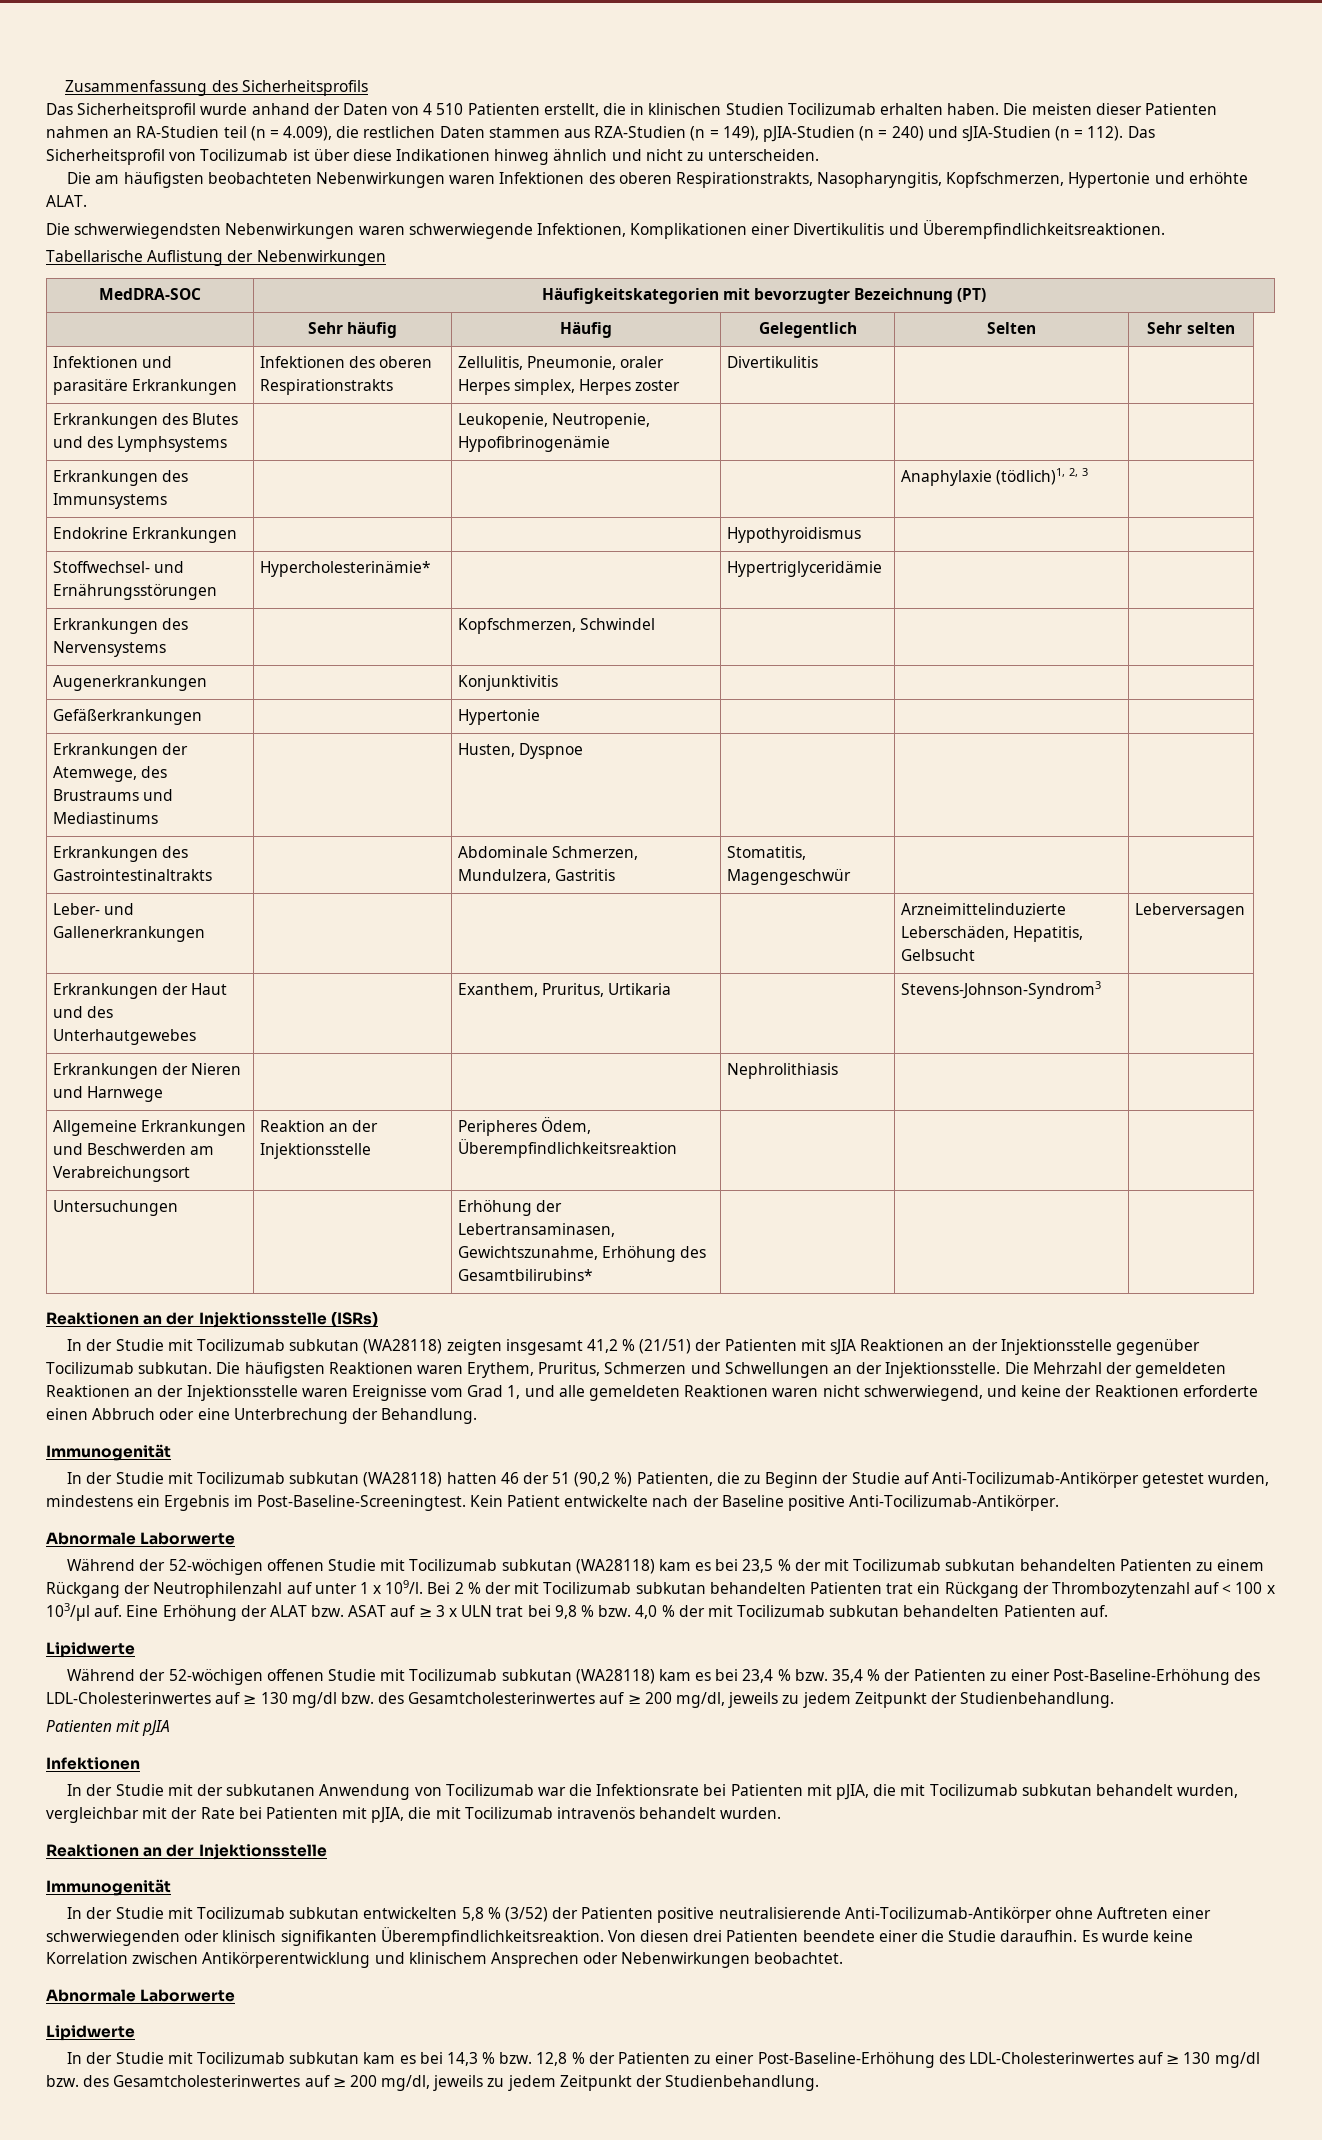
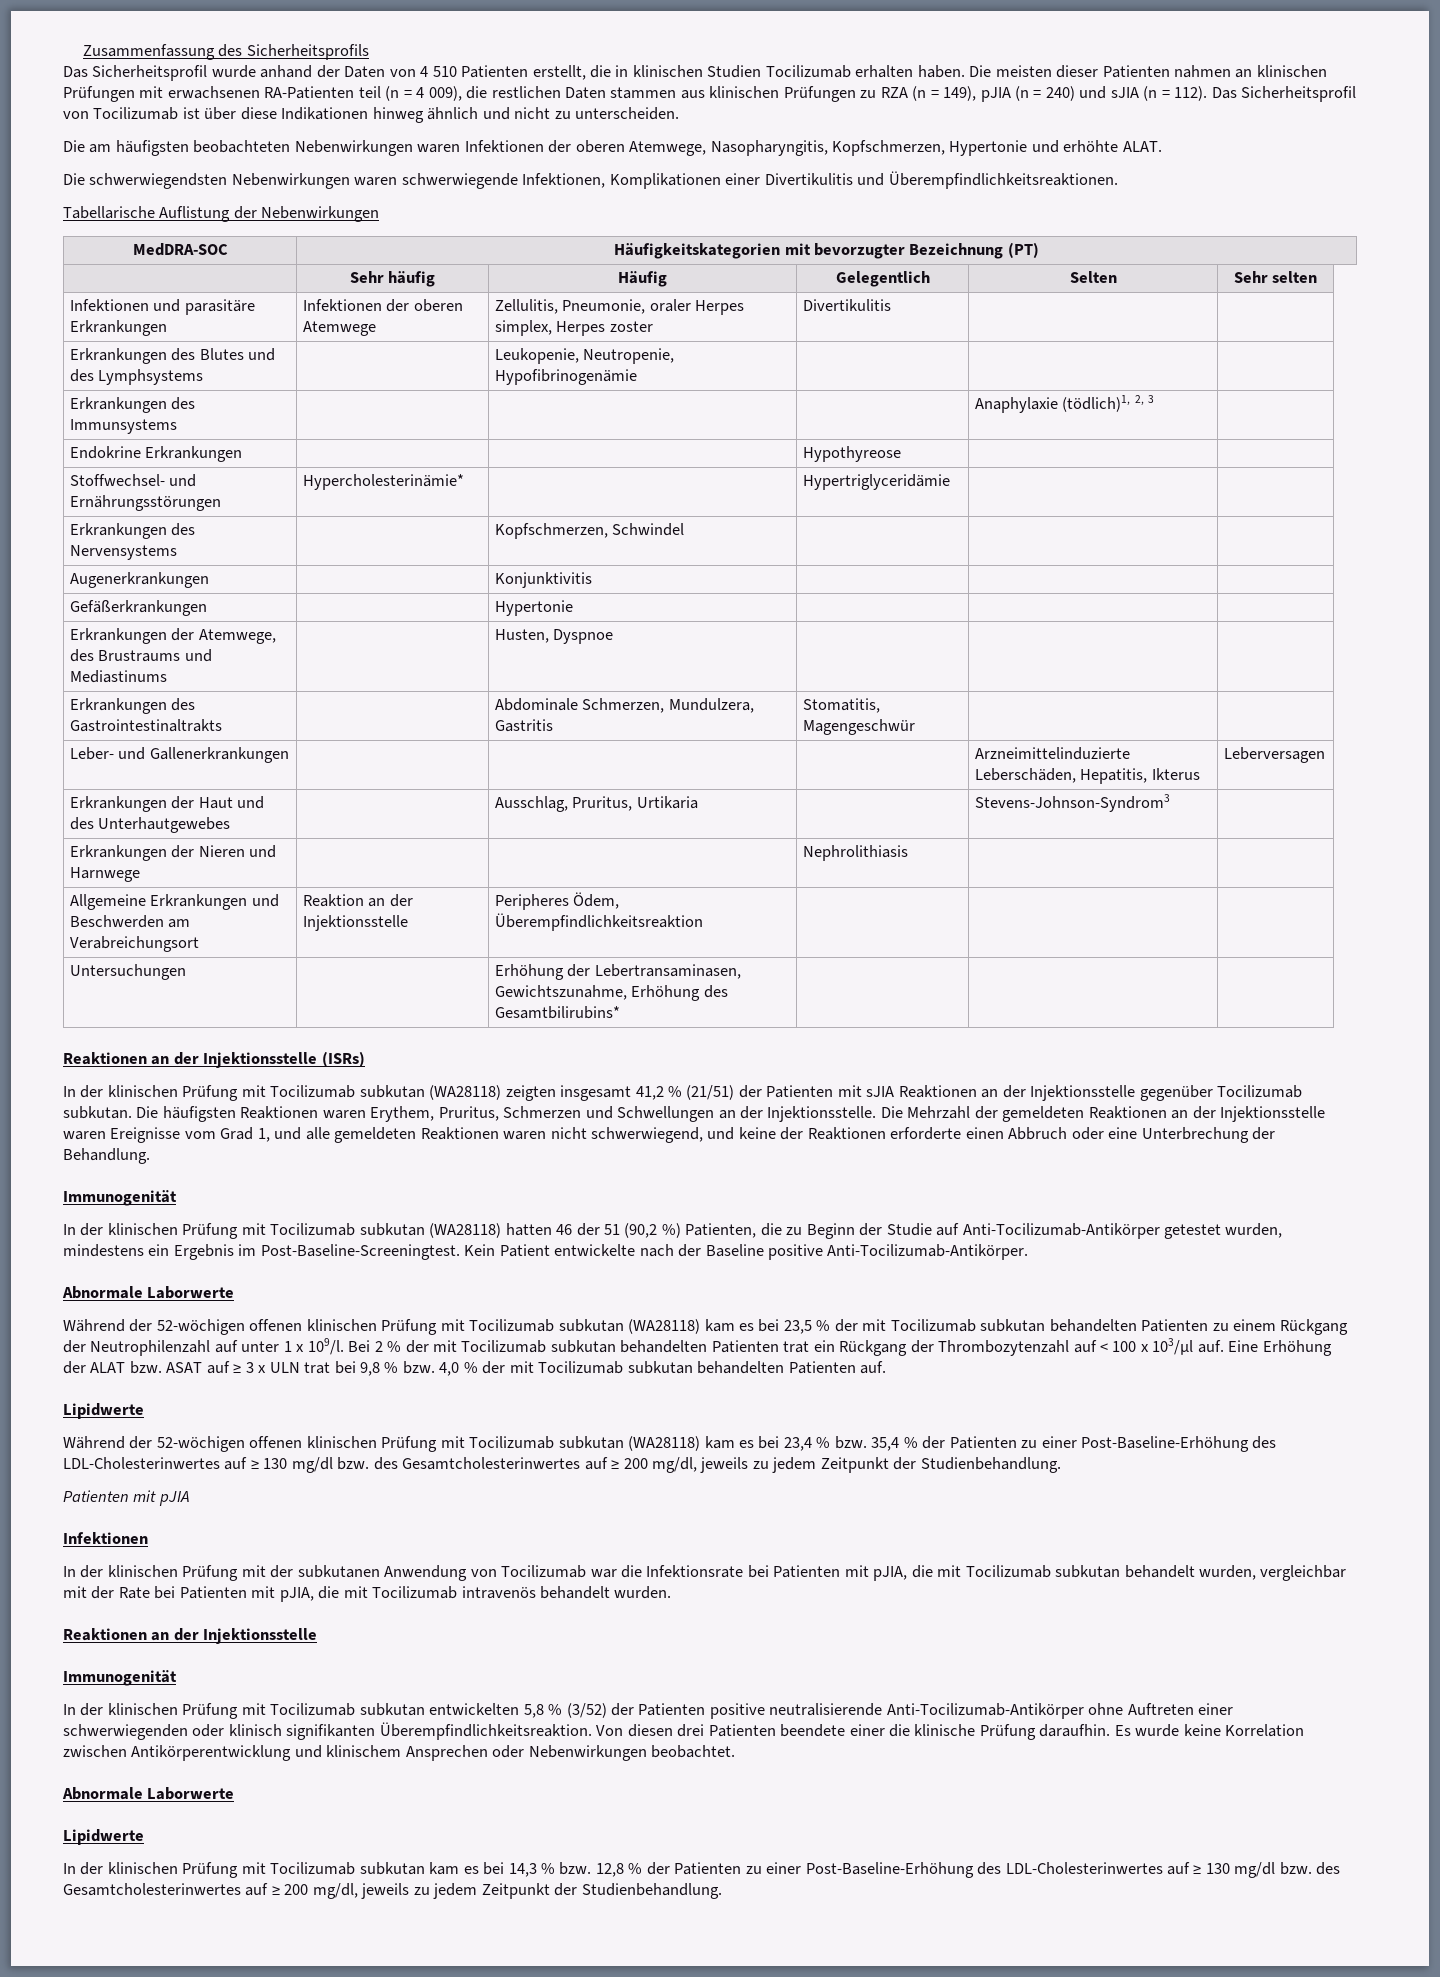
[136,126,220,138] RA-Studien -> [1256,65,1327,77] [63,86,355,102] klinischen Prüfungen mit erwachsenen RA-Patienten
[283,126,333,141] 4.009), -> [416,86,462,101] 4 009),
[594,126,687,138] RZA-Studien -> [709,86,908,102] klinischen Prüfungen zu RZA
[762,126,855,142] pJIA-Studien -> [980,87,1011,102] pJIA
[961,126,1051,142] sJIA-Studien -> [1110,87,1139,98] sJIA
[588,172,813,188] des oberen Respirationstrakts, -> [548,140,707,156] der oberen Atemwege,
[349,356,433,368] [259,379,393,395] des oberen Respirationstrakts -> [386,299,463,312] [302,321,376,336] der oberen Atemwege
[726,527,861,543] Hypothyroidismus -> [802,446,901,462] Hypothyreose
[900,949,975,961] Gelbsucht -> [1151,768,1200,780] Ikterus
[457,983,538,997] Exanthem, -> [494,796,568,812] Ausschlag,
[115,1339,164,1351] Studie -> [107,1085,239,1101] klinischen Prüfung
[115,1472,164,1484] Studie -> [107,1223,239,1239] klinischen Prüfung
[327,1559,376,1571] Studie -> [306,1319,438,1335] klinischen Prüfung
[327,1669,376,1681] Studie -> [306,1436,438,1452] klinischen Prüfung
[115,1784,164,1796] Studie -> [107,1565,239,1581] klinischen Prüfung
[115,1907,164,1919] Studie -> [107,1703,239,1719] klinischen Prüfung
[948,1930,997,1942] Studie -> [914,1724,1036,1740] klinische Prüfung
[115,2052,164,2064] Studie -> [107,1862,239,1878] klinischen Prüfung

